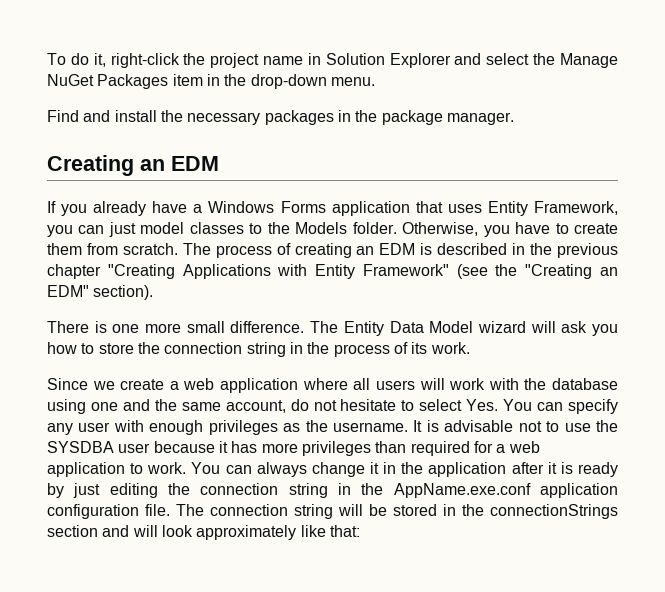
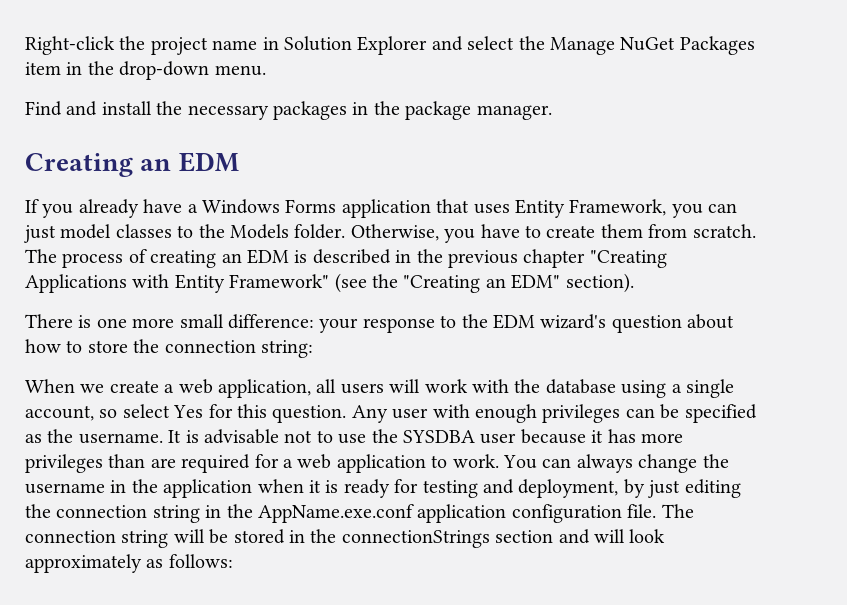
[47,53,180,68] To do it, right-click -> [25,36,115,55] Right-click
[230,321,618,336] difference. The Entity Data Model wizard will ask you -> [228,314,735,333] difference: your response to the EDM wizard's question about
[246,342,470,357] [47,378,88,390] string in the process of its work. // Since -> [261,340,313,358] [25,379,75,393] string: // When
[220,378,348,393] application where -> [218,379,311,398] application,
[90,399,619,414] [47,423,73,435] one and the same account, do not hesitate to select Yes. You can specify any -> [671,379,734,398] [25,404,388,423] a single account, so select Yes for this question. Any
(278, 427) none -> [625,404,757,423] can be specified
(407, 447) none -> [150,458,176,468] are
[370,462,379,474] it -> [702,454,729,468] [25,483,105,494] the username
[511,462,544,474] after -> [257,479,304,493] when
(619, 469) none -> [394,479,619,498] for testing and deployment,
[300,525,360,537] like that: -> [146,554,233,568] as follows:

